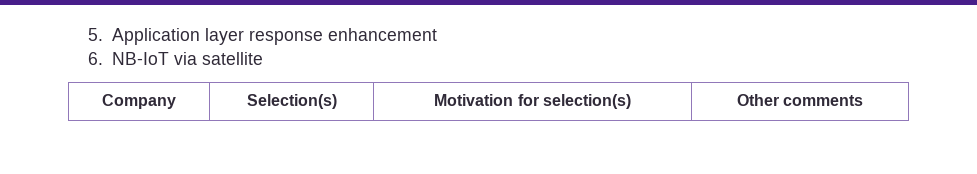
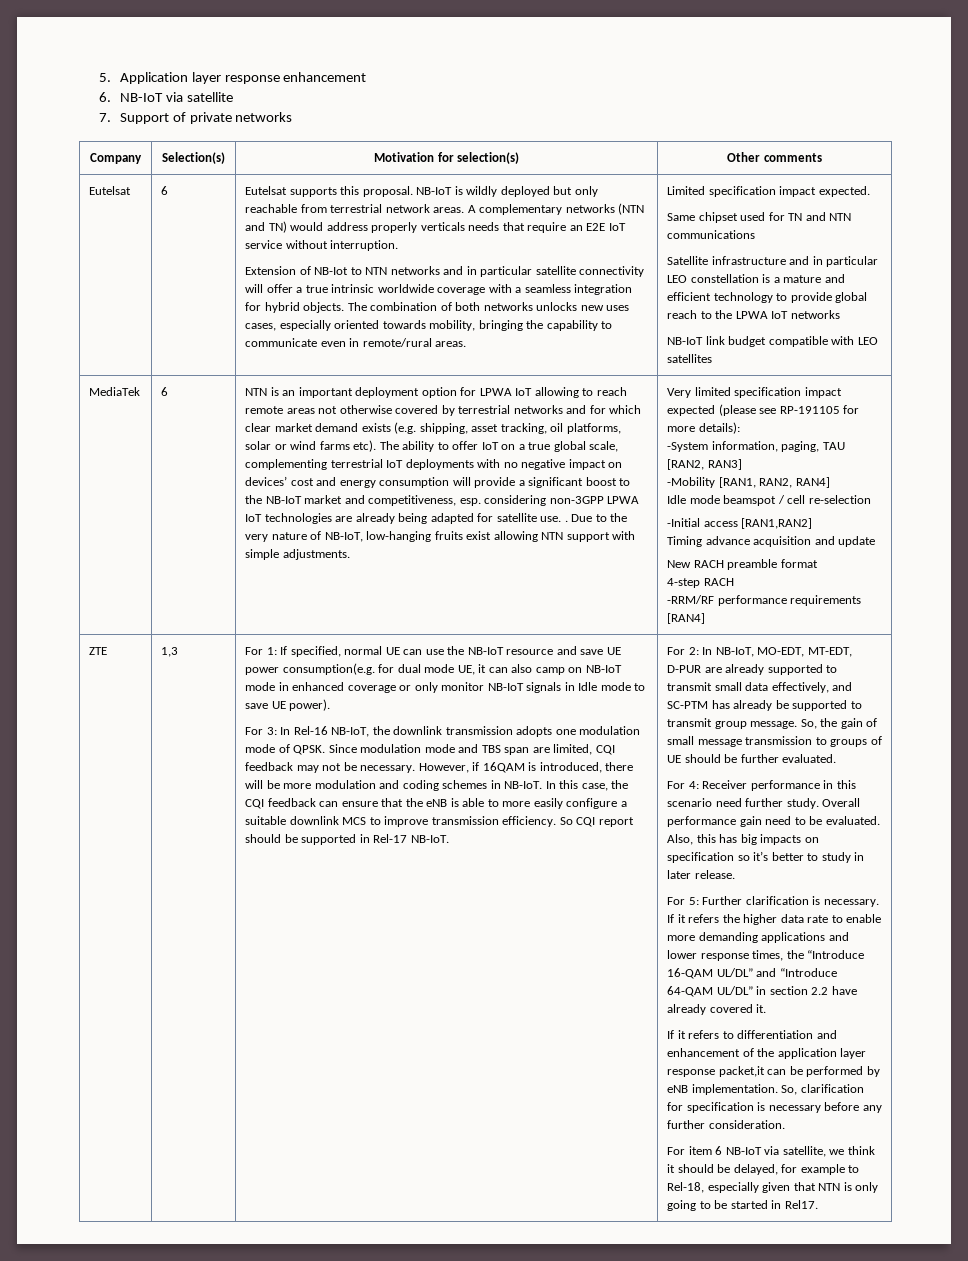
(263, 58) none -> [99,112,293,124] // 7. Support of private networks
(864, 100) none -> [89,186,132,195] [161,186,169,195] [245,186,598,197] [245,203,645,215] [245,221,626,233] [245,240,399,251] [245,266,645,277] [245,284,633,295] [245,302,630,313] [245,320,613,331] [245,338,467,347] [667,186,870,197] [667,212,852,223] [667,230,756,239] [667,256,879,267] [667,274,845,283] [667,292,868,303] [667,310,840,319] [667,336,878,347] [667,354,713,363] [89,387,141,396] [161,387,169,396] [245,387,627,398] [245,405,642,416] [245,422,621,434] [245,440,619,452] [245,459,623,470] [245,476,631,488] [245,495,640,506] [245,513,628,524] [245,531,636,542] [245,549,350,560] [667,387,842,398] [667,404,860,416] [667,422,740,434] [667,441,845,452] [667,459,742,470] [667,477,830,488] [667,495,871,506] [667,518,813,529] [667,536,876,547] [667,559,818,570] [667,578,734,588] [667,595,862,606] [667,613,706,624] [89,647,108,655] [161,647,179,657] [245,646,621,657] [245,663,622,675] [245,682,646,693] [245,699,331,711] [245,726,641,737] [245,744,615,755] [245,762,634,773] [245,780,629,791] [245,798,627,809] [245,816,634,827] [245,834,449,845] [667,647,852,657] [667,664,838,675] [667,682,853,693] [667,700,862,711] [667,718,878,729] [667,736,882,747] [667,754,837,763] [667,780,856,791] [667,798,861,809] [667,816,880,827] [667,834,819,845] [667,851,865,863] [667,870,735,879] [667,896,879,907] [667,914,882,925] [667,932,849,943] [667,950,865,961] [667,968,837,979] [667,986,857,997] [667,1004,767,1015] [667,1030,837,1039] [667,1048,867,1059] [667,1066,880,1077] [667,1084,864,1095] [667,1102,882,1113] [667,1120,785,1129] [667,1146,875,1157] [667,1164,860,1175] [667,1182,879,1193] [667,1200,818,1211] // Eutelsat | 6 | Eutelsat supports this proposal. NB-IoT is wildly deployed but only reachable from terrestrial network areas. A complementary networks (NTN and TN) would address properly verticals needs that require an E2E IoT service without interruption. // Extension of NB-Iot to NTN networks and in particular satellite connectivity will offer a true intrinsic worldwide coverage with a seamless integration for hybrid objects. The combination of both networks unlocks new uses cases, especially oriented towards mobility, bringing the capability to communicate even in remote/rural areas. | Limited specification impact expected. // Same chipset used for TN and NTN communications // Satellite infrastructure and in particular LEO constellation is a mature and efficient technology to provide global reach to the LPWA IoT networks // NB-IoT link budget compatible with LEO satellites // MediaTek | 6 | NTN is an important deployment option for LPWA IoT allowing to reach remote areas not otherwise covered by terrestrial networks and for which clear market demand exists (e.g. shipping, asset tracking, oil platforms, solar or wind farms etc). The ability to offer IoT on a true global scale, complementing terrestrial IoT deployments with no negative impact on devices’ cost and energy consumption will provide a significant boost to the NB-IoT market and competitiveness, esp. considering non-3GPP LPWA IoT technologies are already being adapted for satellite use. . Due to the very nature of NB-IoT, low-hanging fruits exist allowing NTN support with simple adjustments. | Very limited specification impact expected (please see RP-191105 for more details): // -System information, paging, TAU [RAN2, RAN3] // -Mobility [RAN1, RAN2, RAN4] // Idle mode beamspot / cell re-selection // -Initial access [RAN1,RAN2] // Timing advance acquisition and update // New RACH preamble format // 4-step RACH // -RRM/RF performance requirements [RAN4] // ZTE | 1,3 | For 1: If specified, normal UE can use the NB-IoT resource and save UE power consumption(e.g. for dual mode UE, it can also camp on NB-IoT mode in enhanced coverage or only monitor NB-IoT signals in Idle mode to save UE power). // For 3: In Rel-16 NB-IoT, the downlink transmission adopts one modulation mode of QPSK. Since modulation mode and TBS span are limited, CQI feedback may not be necessary. However, if 16QAM is introduced, there will be more modulation and coding schemes in NB-IoT. In this case, the CQI feedback can ensure that the eNB is able to more easily configure a suitable downlink MCS to improve transmission efficiency. So CQI report should be supported in Rel-17 NB-IoT. | For 2: In NB-IoT, MO-EDT, MT-EDT, D-PUR are already supported to transmit small data effectively, and SC-PTM has already be supported to transmit group message. So, the gain of small message transmission to groups of UE should be further evaluated. // For 4: Receiver performance in this scenario need further study. Overall performance gain need to be evaluated. Also, this has big impacts on specification so it’s better to study in later release. // For 5: Further clarification is necessary. If it refers the higher data rate to enable more demanding applications and lower response times, the “Introduce 16-QAM UL/DL” and “Introduce 64-QAM UL/DL” in section 2.2 have already covered it. // If it refers to differentiation and enhancement of the application layer response packet,it can be performed by eNB implementation. So, clarification for specification is necessary before any further consideration. // For item 6 NB-IoT via satellite, we think it should be delayed, for example to Rel-18, especially given that NTN is only going to be started in Rel17.

